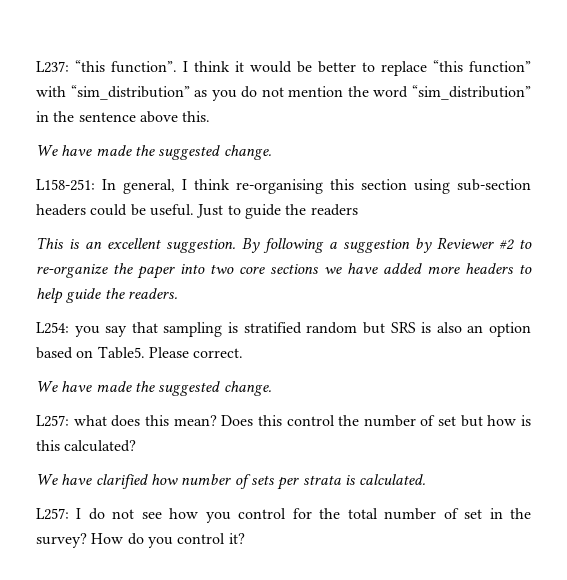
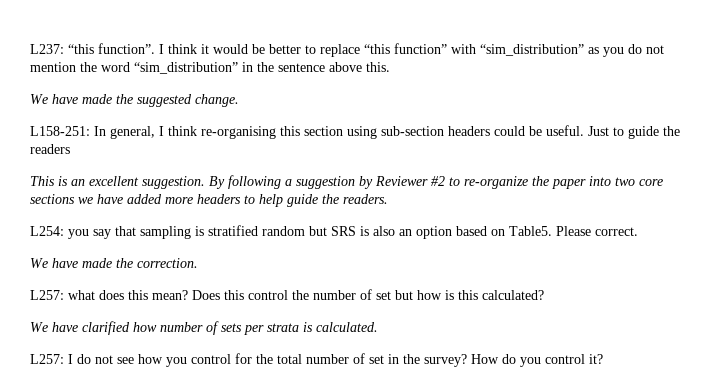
[158,381,272,396] suggested change. -> [137,258,198,268] correction.

